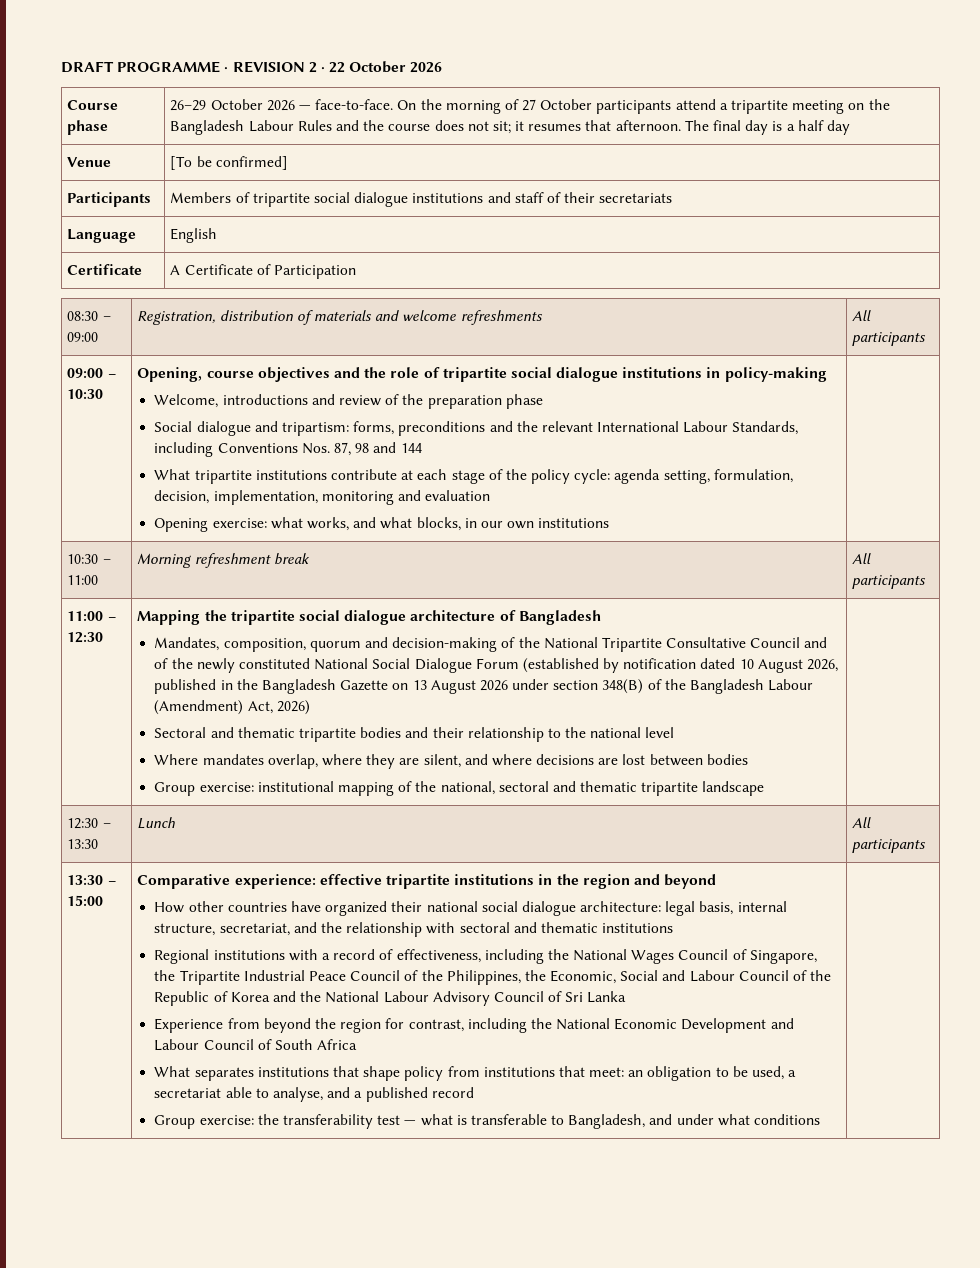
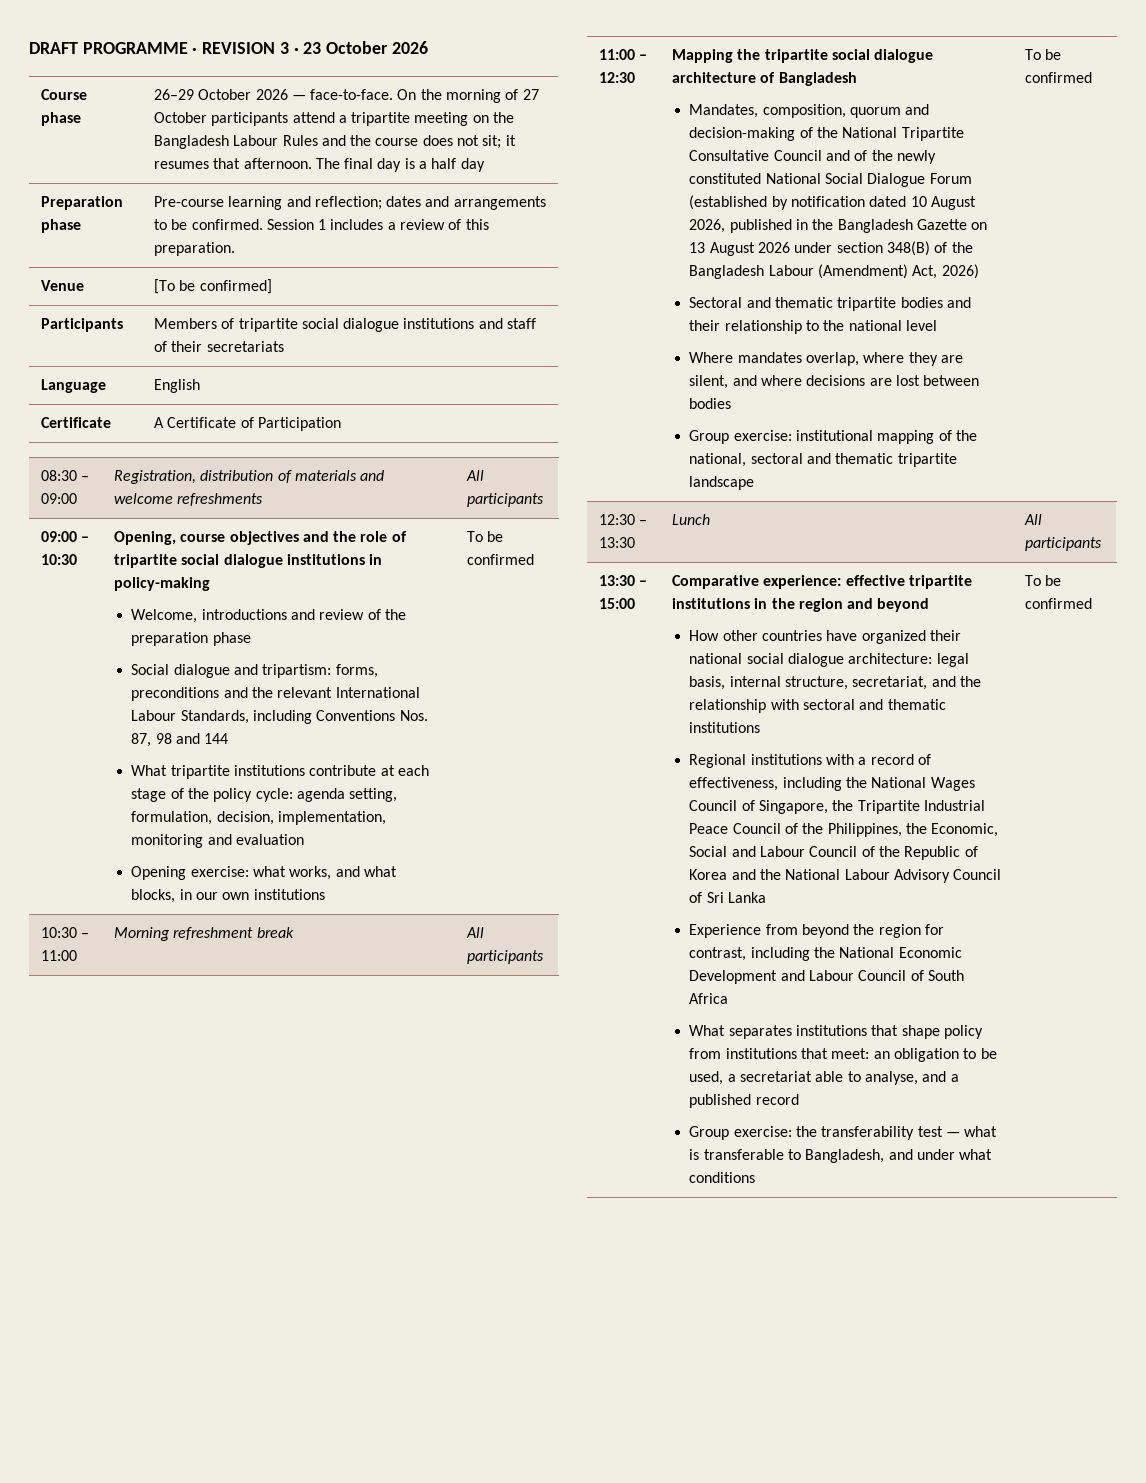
[308,62,346,73] 2 · 22 -> [279,42,322,54] 3 · 23
(850, 127) none -> [40,196,123,210] [40,219,81,233] [153,196,546,210] [153,219,489,230] [153,242,235,256] // Preparation phase | Pre-course learning and reflection; dates and arrangements to be confirmed. Session 1 includes a review of this preparation.
(610, 523) none -> [466,531,504,542] [466,554,534,565] To be confirmed
(765, 788) none -> [1024,49,1062,60] [1024,72,1092,83] To be confirmed
(821, 1119) none -> [1024,575,1062,586] [1024,598,1092,609] To be confirmed

